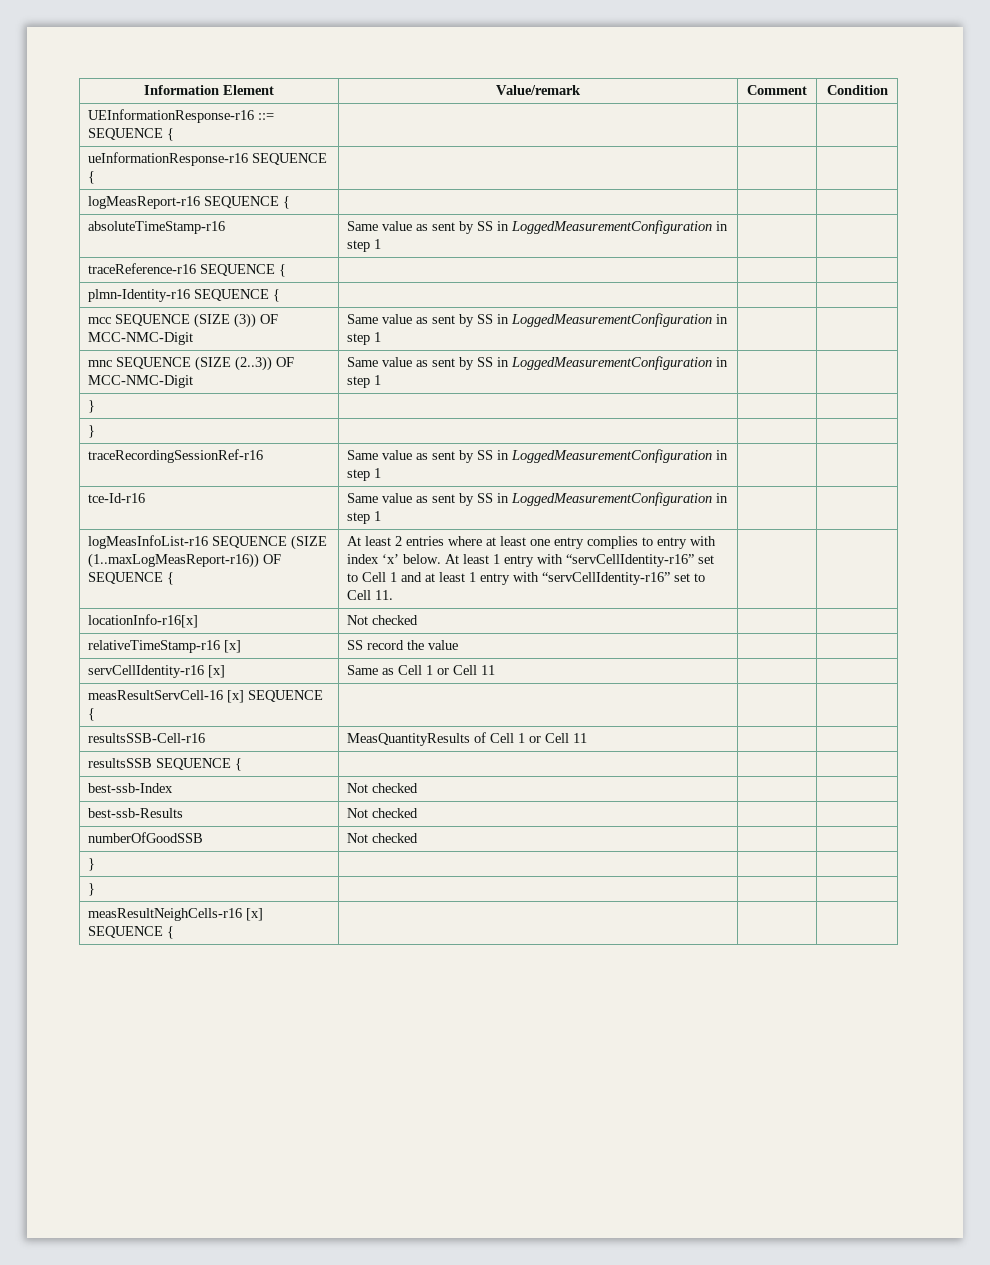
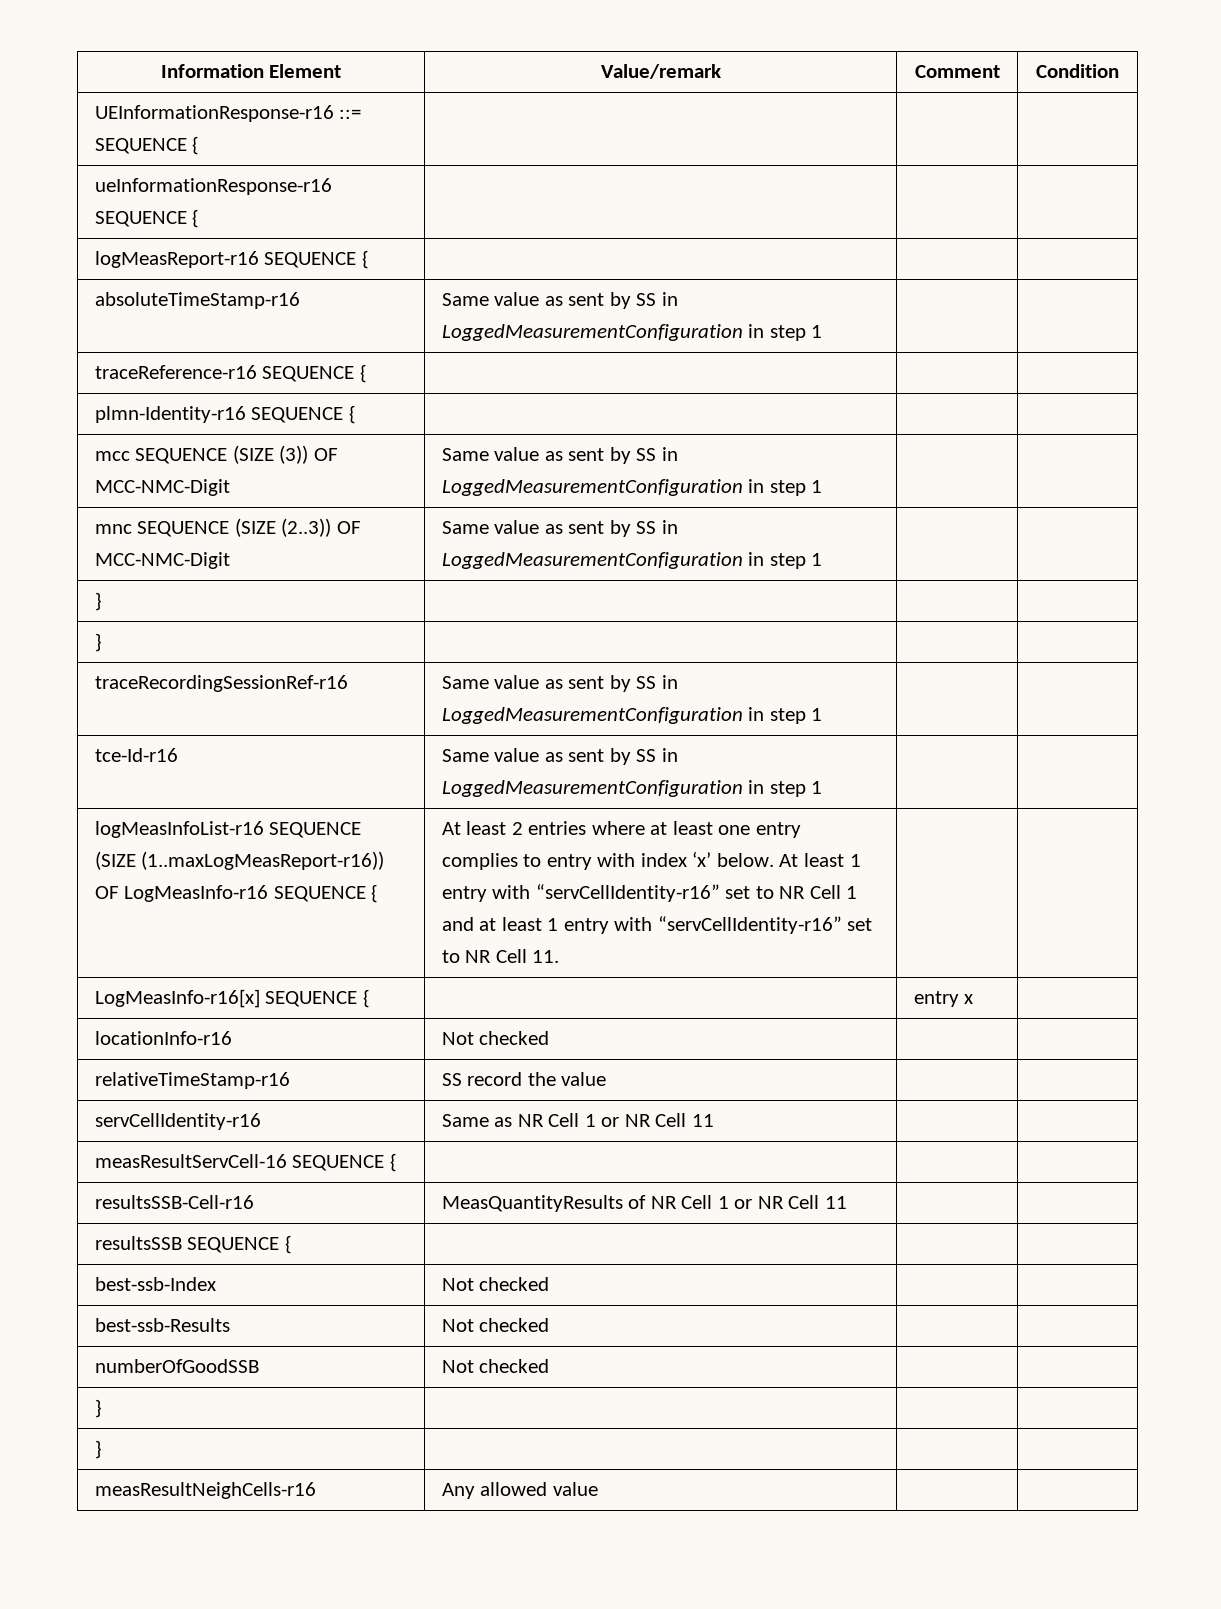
(282, 559) none -> [124,885,269,902] LogMeasInfo-r16
(359, 577) none -> [779,886,806,899] NR
(706, 577) none -> [465,950,492,963] NR
[88,614,199,628] locationInfo-r16[x] -> [94,989,370,1008] [913,991,974,1007] [94,1031,232,1045] LogMeasInfo-r16[x] SEQUENCE { | | entry x | // locationInfo-r16
[224,640,242,653] [x] -> (290, 1080) none
[208,665,226,678] [x] -> (261, 1121) none
[398,665,450,675] Cell 1 or -> [517,1113,651,1127] NR Cell 1 or NR
[227,690,245,703] [x] -> (287, 1161) none
[490,733,542,743] Cell 1 or -> [650,1195,784,1209] NR Cell 1 or NR
[246,908,264,921] [88,926,175,939] [x] SEQUENCE { | -> [441,1482,598,1499] | Any allowed value

